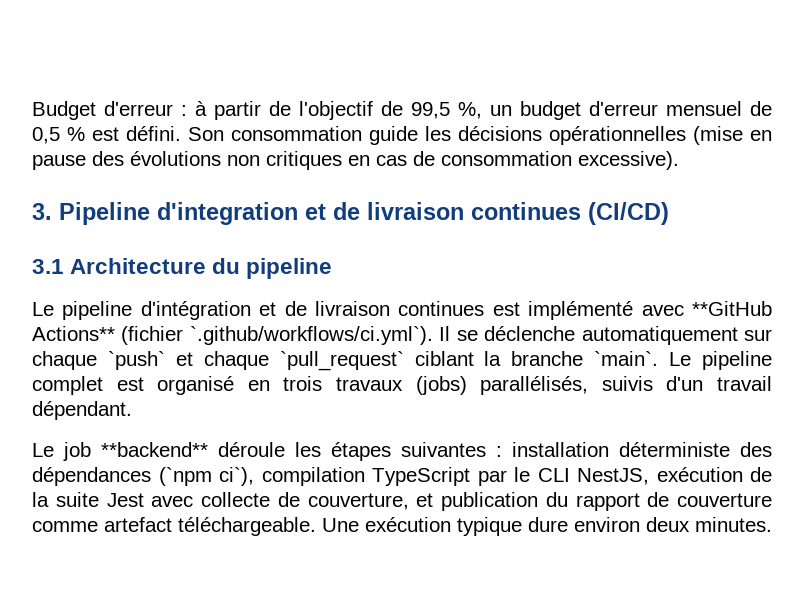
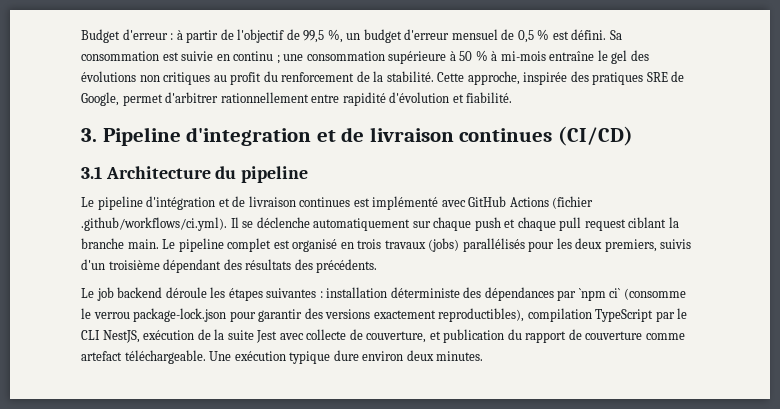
[188,126,772,145] [32,151,679,170] Son consommation guide les décisions opérationnelles (mise en pause des évolutions non critiques en cas de consommation excessive). -> [609,30,622,40] [81,50,649,64] [81,71,685,85] [81,92,513,106] Sa consommation est suivie en continu ; une consommation supérieure à 50 % à mi-mois entraîne le gel des évolutions non critiques au profit du renforcement de la stabilité. Cette approche, inspirée des pratiques SRE de Google, permet d'arbitrer rationnellement entre rapidité d'évolution et fiabilité.
[691,301,772,316] [32,326,433,345] **GitHub Actions** (fichier `.github/workflows/ci.yml`). -> [468,196,594,209] [81,217,227,231] GitHub Actions (fichier .github/workflows/ci.yml).
[107,351,165,370] `push` -> [474,217,501,231] push
[279,351,404,371] `pull_request` -> [559,217,626,231] pull request
[594,351,659,366] `main`. -> [127,239,159,249] main.
[480,376,773,395] [32,401,132,420] parallélisés, suivis d'un travail dépendant. -> [462,238,692,252] [81,259,378,273] parallélisés pour les deux premiers, suivis d'un troisième dépendant des résultats des précédents.
[101,442,208,457] **backend** -> [117,287,163,298] backend
[158,467,254,486] (`npm ci`), -> [557,288,686,301] [81,308,525,322] par `npm ci` (consomme le verrou package-lock.json pour garantir des versions exactement reproductibles),

